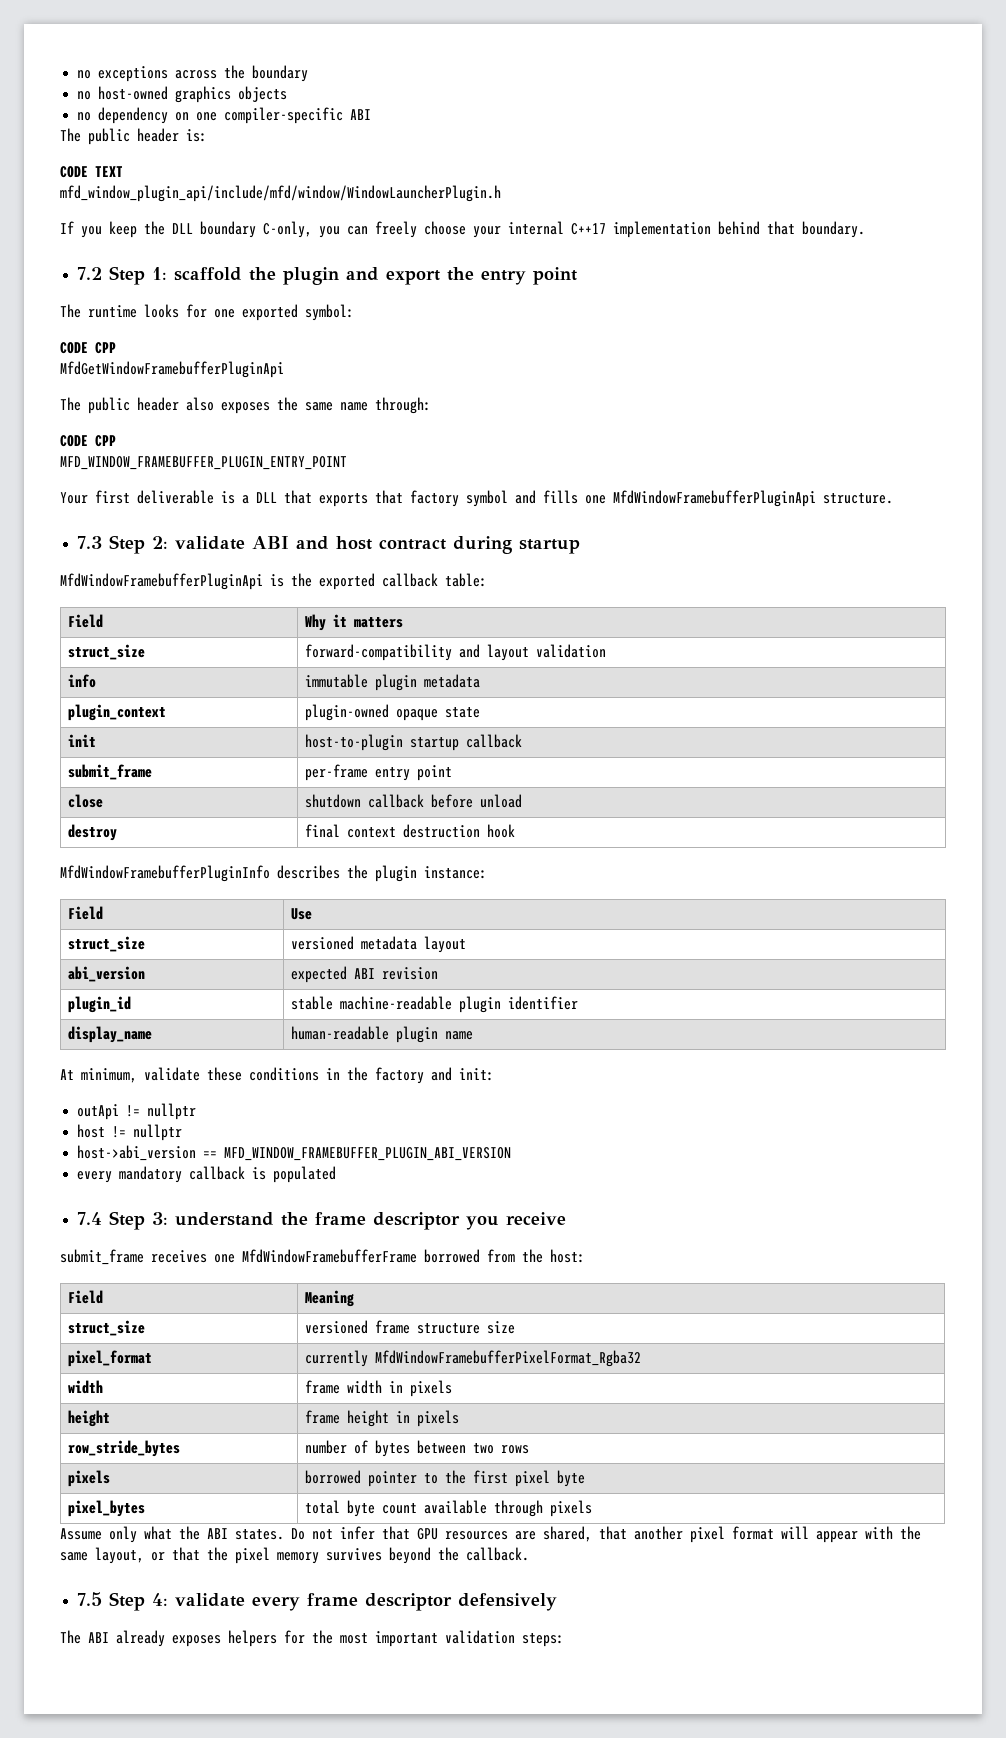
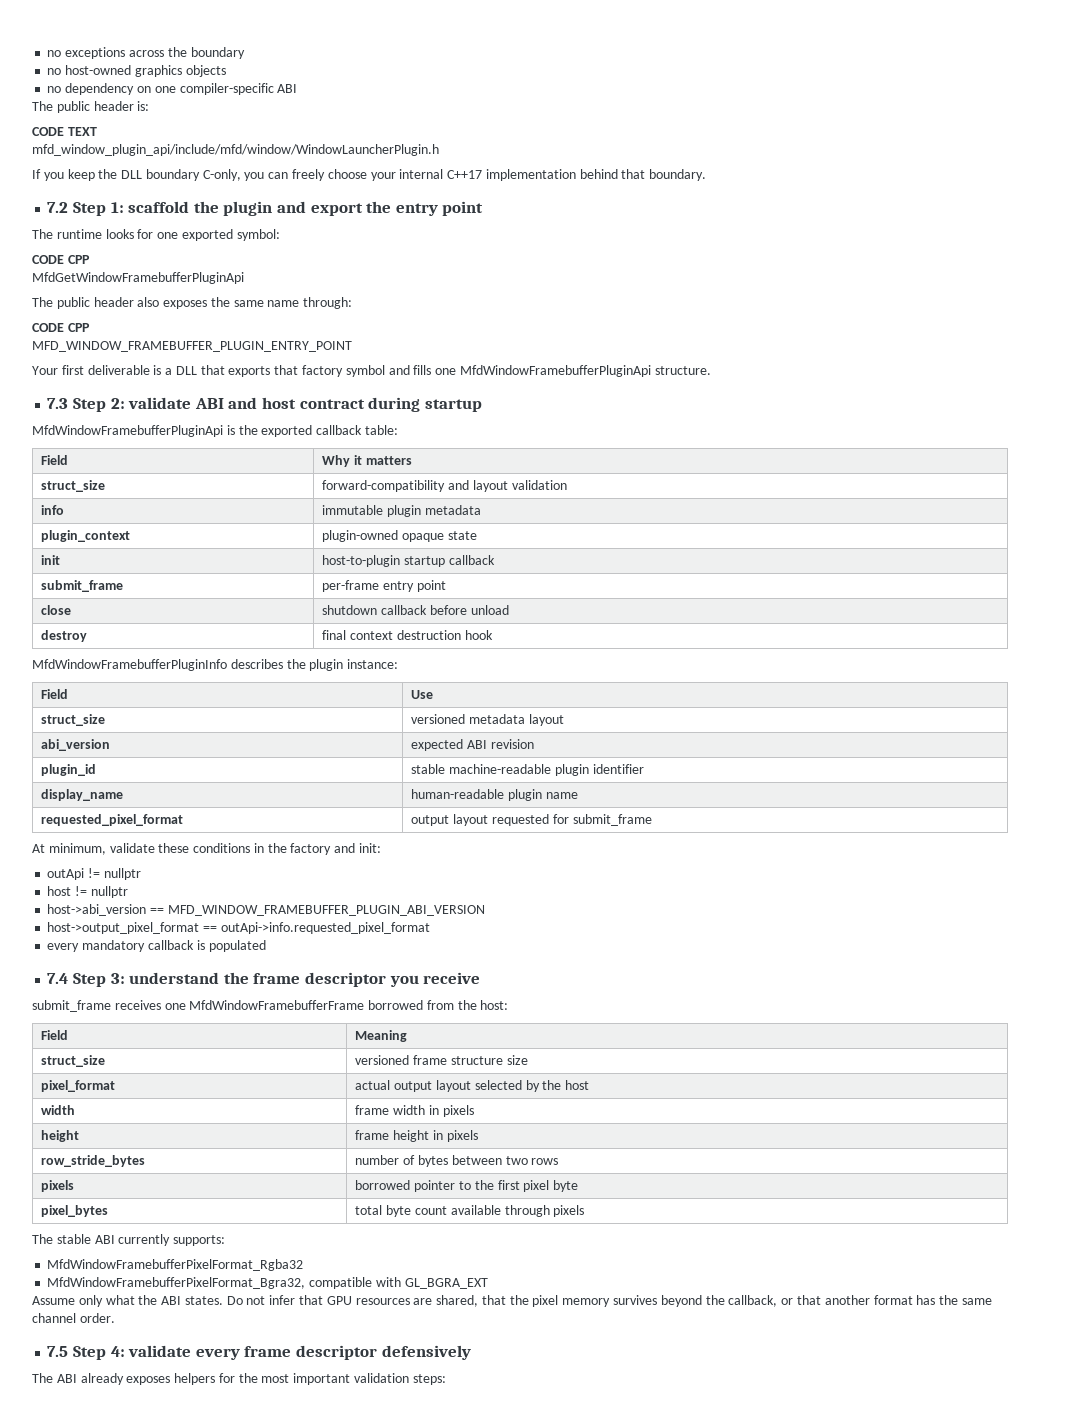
(474, 1035) none -> [41,814,184,826] [411,814,652,826] // requested_pixel_format | output layout requested for submit_frame
(512, 1154) none -> [47,922,430,934] // host->output_pixel_format == outApi->info.requested_pixel_format
[305,1350,642,1367] currently MfdWindowFramebufferPixelFormat_Rgba32 -> [355,1080,590,1092] actual output layout selected by the host
(593, 1508) none -> [32,1234,226,1246] [47,1259,304,1271] [47,1277,488,1289] // The stable ABI currently supports: // MfdWindowFramebufferPixelFormat_Rgba32 // MfdWindowFramebufferPixelFormat_Bgra32, compatible with GL_BGRA_EXT
[634,1526,921,1543] [60,1547,200,1564] another pixel format will appear with the same layout, or that -> (506, 1300) none
[466,1547,529,1561] callback. -> [728,1295,992,1307] [32,1313,115,1323] callback, or that another format has the same channel order.

